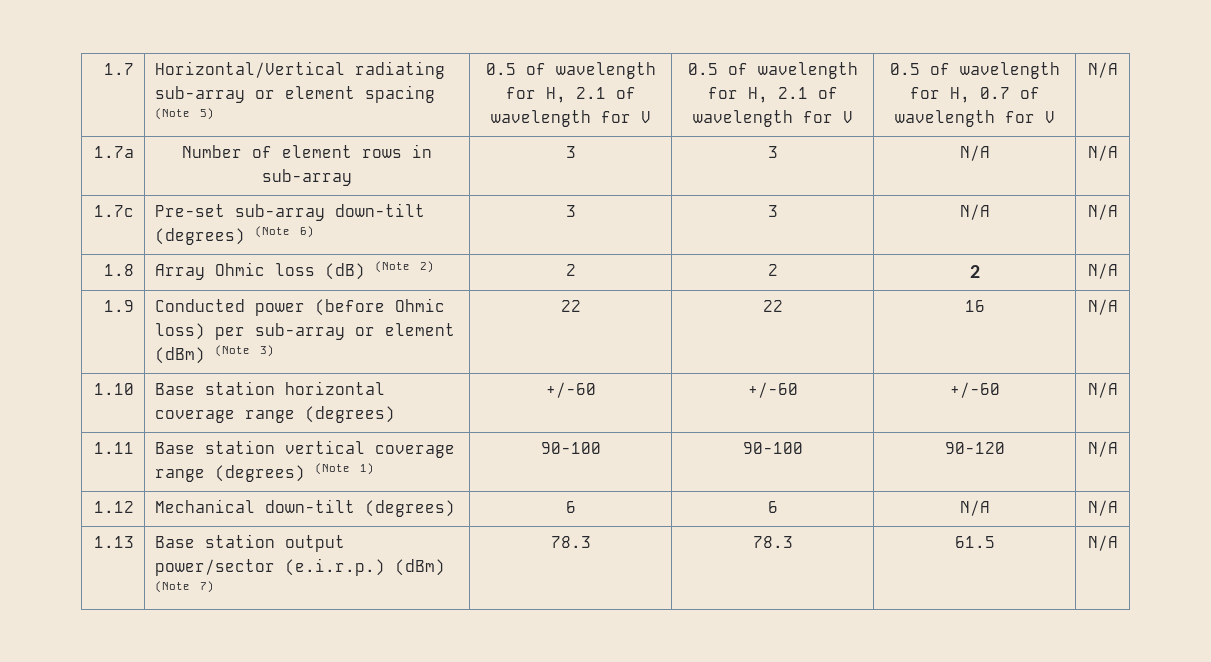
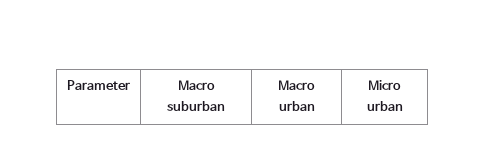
[103,63,134,75] [155,61,446,79] [155,85,436,103] [155,108,215,120] [485,62,656,79] [505,87,636,103] [490,110,651,127] [687,62,858,79] [707,87,838,103] [692,110,853,127] [889,62,1060,79] [909,87,1040,103] [894,110,1055,127] [1087,62,1118,78] [93,146,134,158] [182,144,432,158] [262,169,352,186] [565,146,576,158] [767,146,778,158] [959,145,990,161] [1087,145,1118,161] [93,205,134,217] [155,203,426,221] [155,226,315,245] [565,205,576,217] [767,205,778,217] [959,204,990,220] [1087,204,1118,220] [103,264,134,276] [155,261,435,280] [565,264,576,276] [767,264,778,276] [969,265,980,278] [1087,263,1118,279] [103,300,134,312] [155,298,446,316] [155,323,456,340] [155,345,275,364] [560,300,581,312] [762,300,783,312] [964,300,985,312] [1087,299,1118,315] [93,383,134,395] [155,381,386,395] [155,406,396,423] [545,382,596,398] [747,382,798,398] [949,382,1000,398] [1087,382,1118,398] [93,442,134,454] [155,440,456,458] [155,463,375,482] [540,442,601,454] [742,442,803,454] [944,442,1005,454] [1087,441,1118,457] [93,501,134,513] [155,499,456,517] [565,501,576,513] [767,501,778,513] [959,500,990,516] [1087,500,1118,516] [93,536,134,548] [155,534,346,552] [155,558,446,576] [155,581,215,593] [550,536,591,548] [752,536,793,548] [954,536,995,548] [1087,535,1118,551] 1.7 | Horizontal/Vertical radiating sub-array or element spacing (Note 5) | 0.5 of wavelength for H, 2.1 of wavelength for V | 0.5 of wavelength for H, 2.1 of wavelength for V | 0.5 of wavelength for H, 0.7 of wavelength for V | N/A // 1.7a | Number of element rows in sub-array | 3 | 3 | N/A | N/A // 1.7c | Pre-set sub-array down-tilt (degrees) (Note 6) | 3 | 3 | N/A | N/A // 1.8 | Array Ohmic loss (dB) (Note 2) | 2 | 2 | 2 | N/A // 1.9 | Conducted power (before Ohmic loss) per sub-array or element (dBm) (Note 3) | 22 | 22 | 16 | N/A // 1.10 | Base station horizontal coverage range (degrees) | +/-60 | +/-60 | +/-60 | N/A // 1.11 | Base station vertical coverage range (degrees) (Note 1) | 90-100 | 90-100 | 90-120 | N/A // 1.12 | Mechanical down-tilt (degrees) | 6 | 6 | N/A | N/A // 1.13 | Base station output power/sector (e.i.r.p.) (dBm) (Note 7) | 78.3 | 78.3 | 61.5 | N/A -> [67,80,130,90] [177,80,215,90] [167,101,225,111] [278,80,315,90] [278,101,315,111] [368,80,401,90] [366,101,403,111] Parameter | Macro suburban | Macro urban | Micro urban

